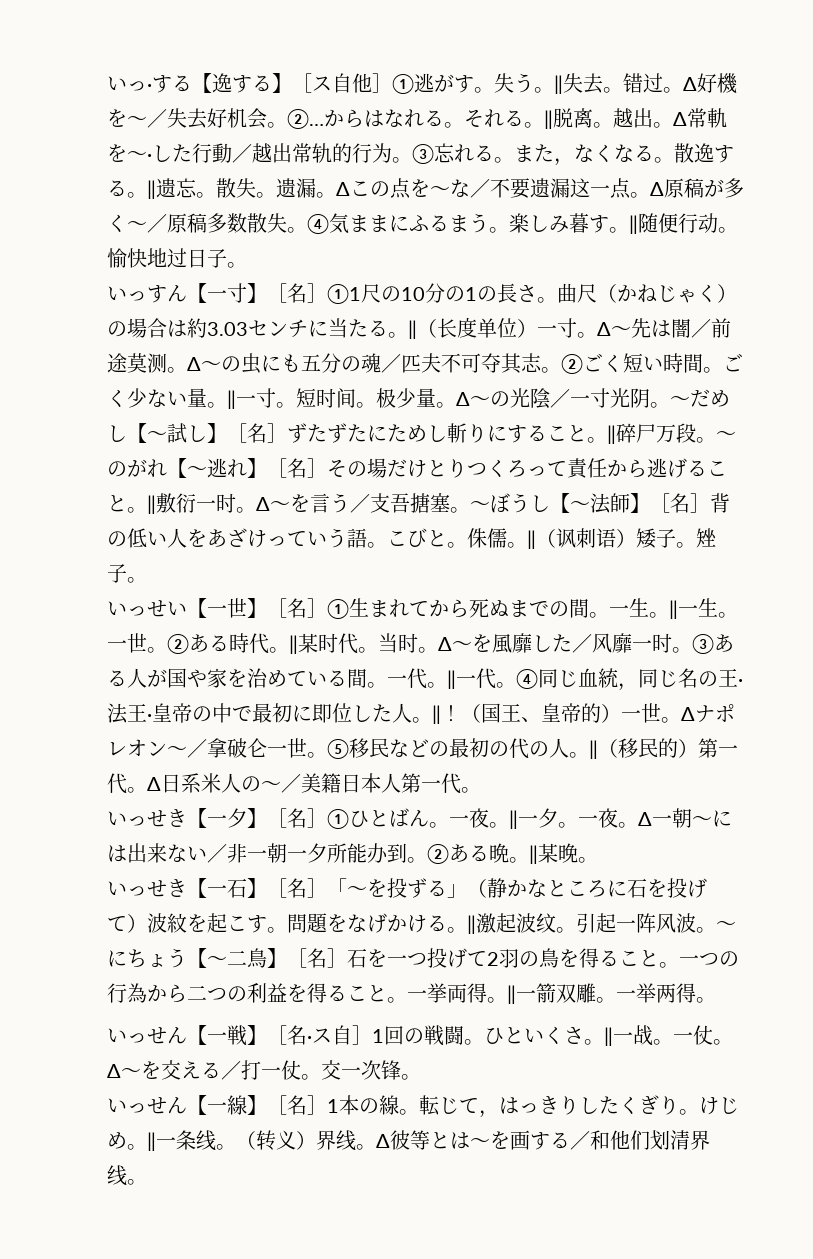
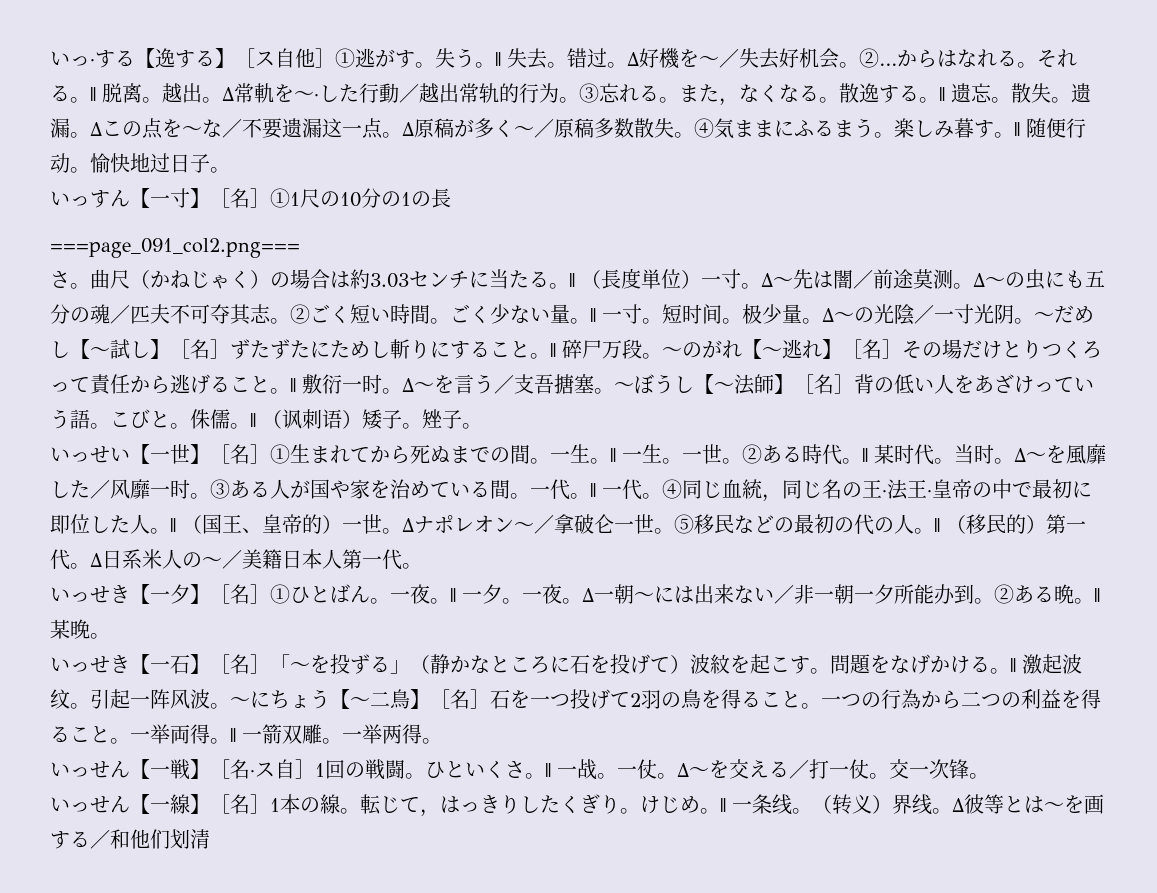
(517, 293) none -> [50,238,300,258] // ===page_091_col2.png=== //
[437,317,497,338] 长度单 -> [601,268,661,289] 長度単
[441,704,461,722] ！ -> (182, 525) none
[427,983,447,1003] 挙 -> [150,724,170,744] 举
[690,1130,710,1150] [107,1165,147,1186] 界线。 -> (210, 839) none

